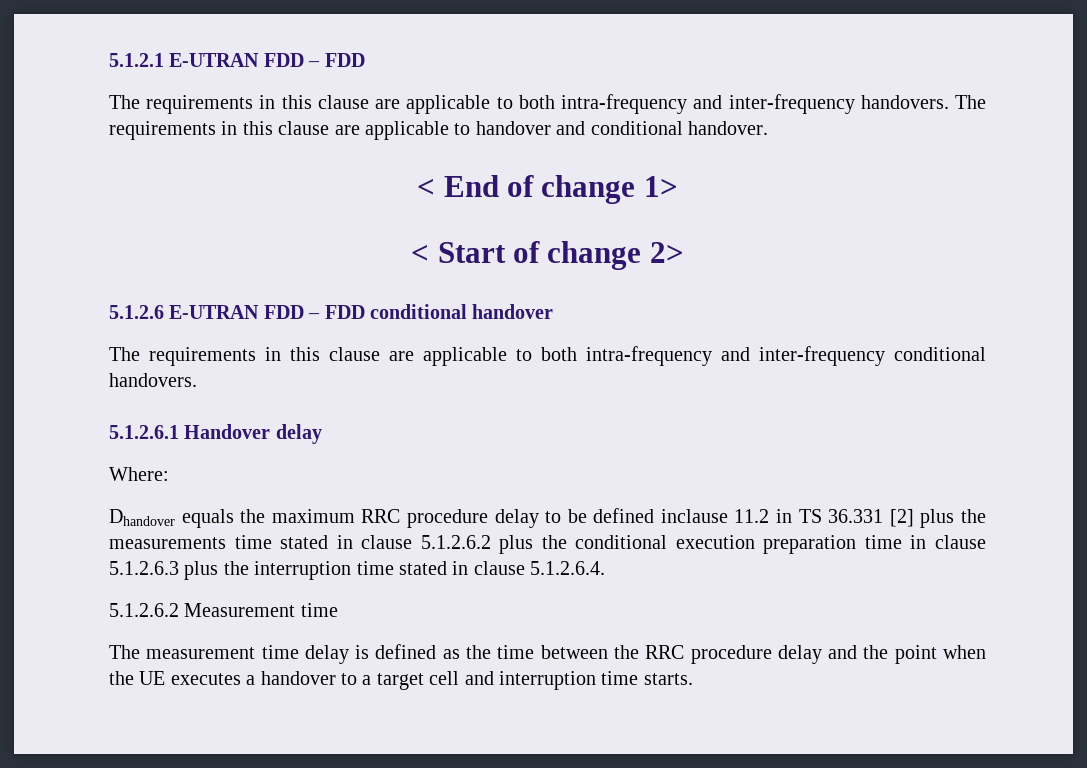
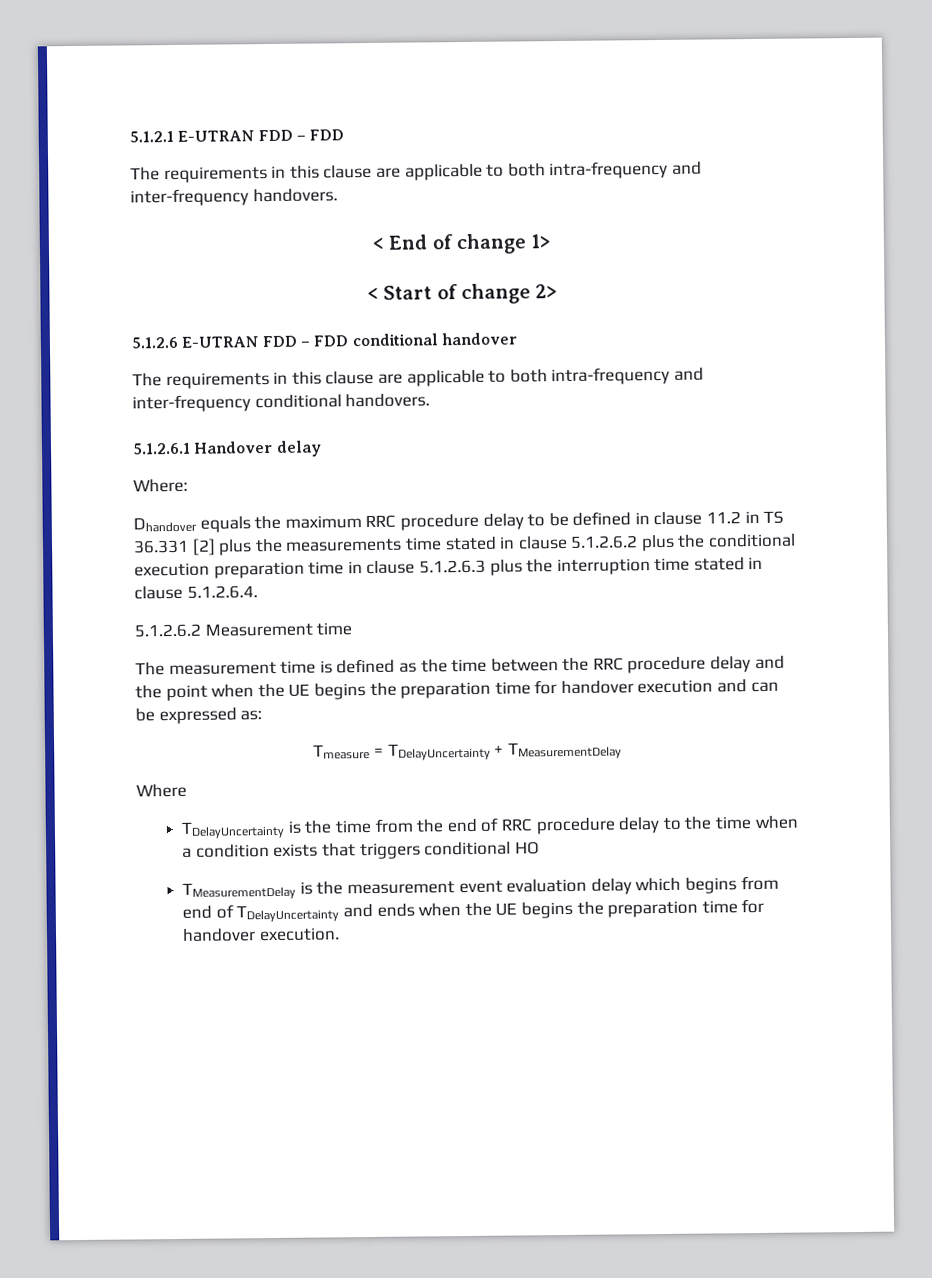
[955,95,987,109] [109,121,768,140] The requirements in this clause are applicable to handover and conditional handover. -> (338, 195) none
[660,509,728,523] inclause -> [634,511,703,526] in clause
[304,645,349,664] delay -> (317, 667) none
[170,671,693,690] executes a handover to a target cell and interruption time starts. -> [313,679,779,700] [135,707,263,725] [313,741,622,761] [136,783,187,798] [181,815,798,839] [182,841,540,860] [182,875,779,900] [182,898,765,923] [182,927,340,942] begins the preparation time for handover execution and can be expressed as: // Tmeasure = TDelayUncertainty + TMeasurementDelay // Where // TDelayUncertainty is the time from the end of RRC procedure delay to the time when a condition exists that triggers conditional HO // TMeasurementDelay is the measurement event evaluation delay which begins from end of TDelayUncertainty and ends when the UE begins the preparation time for handover execution.

